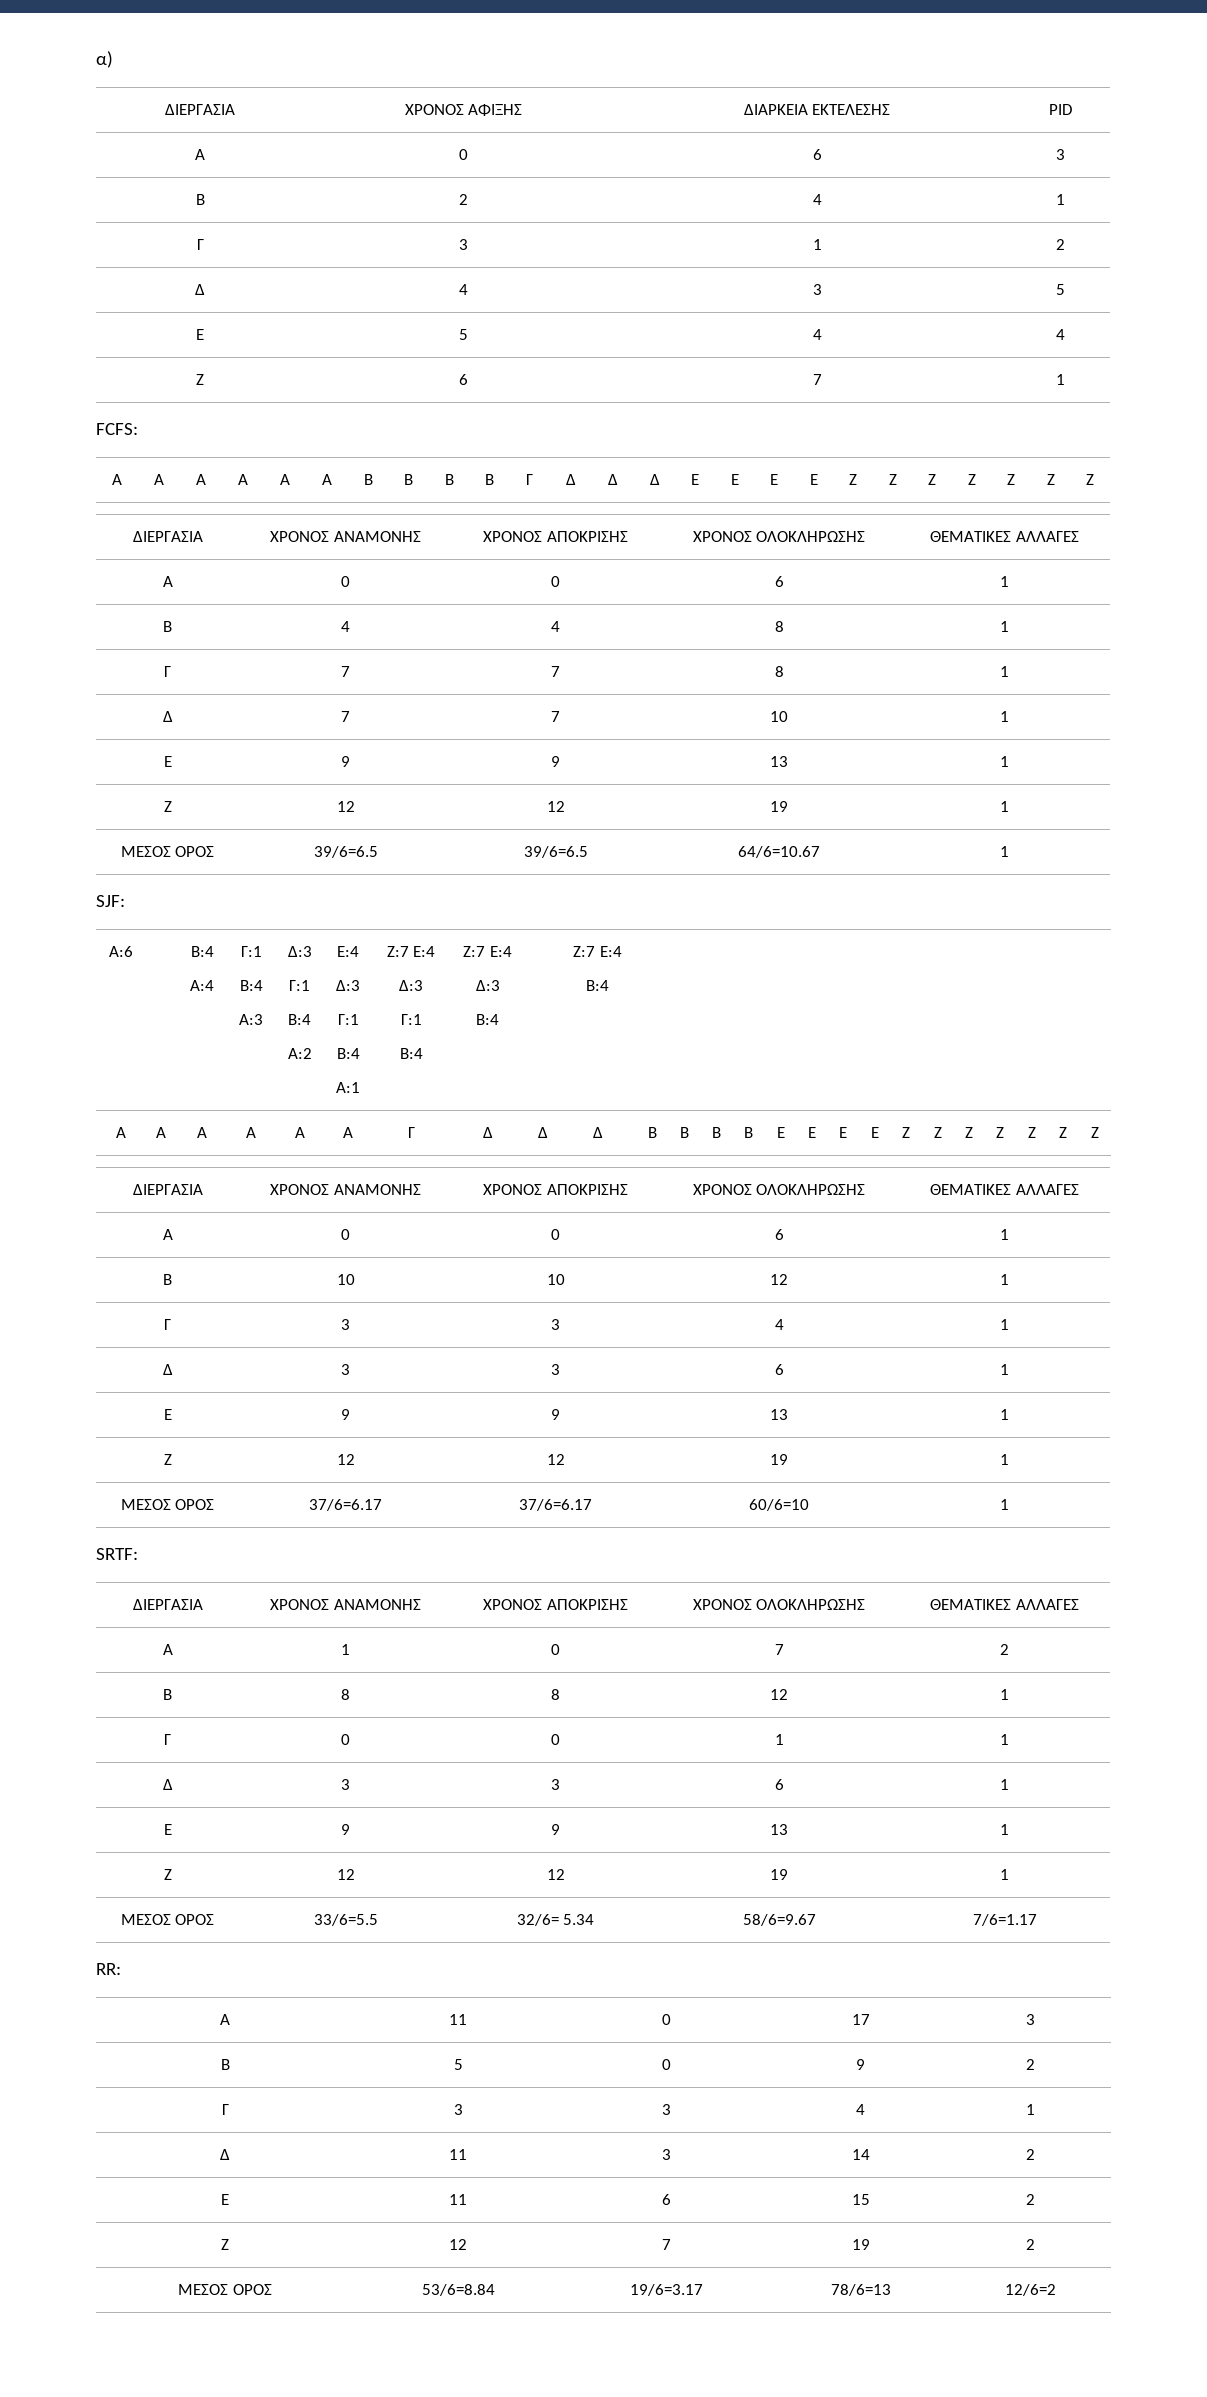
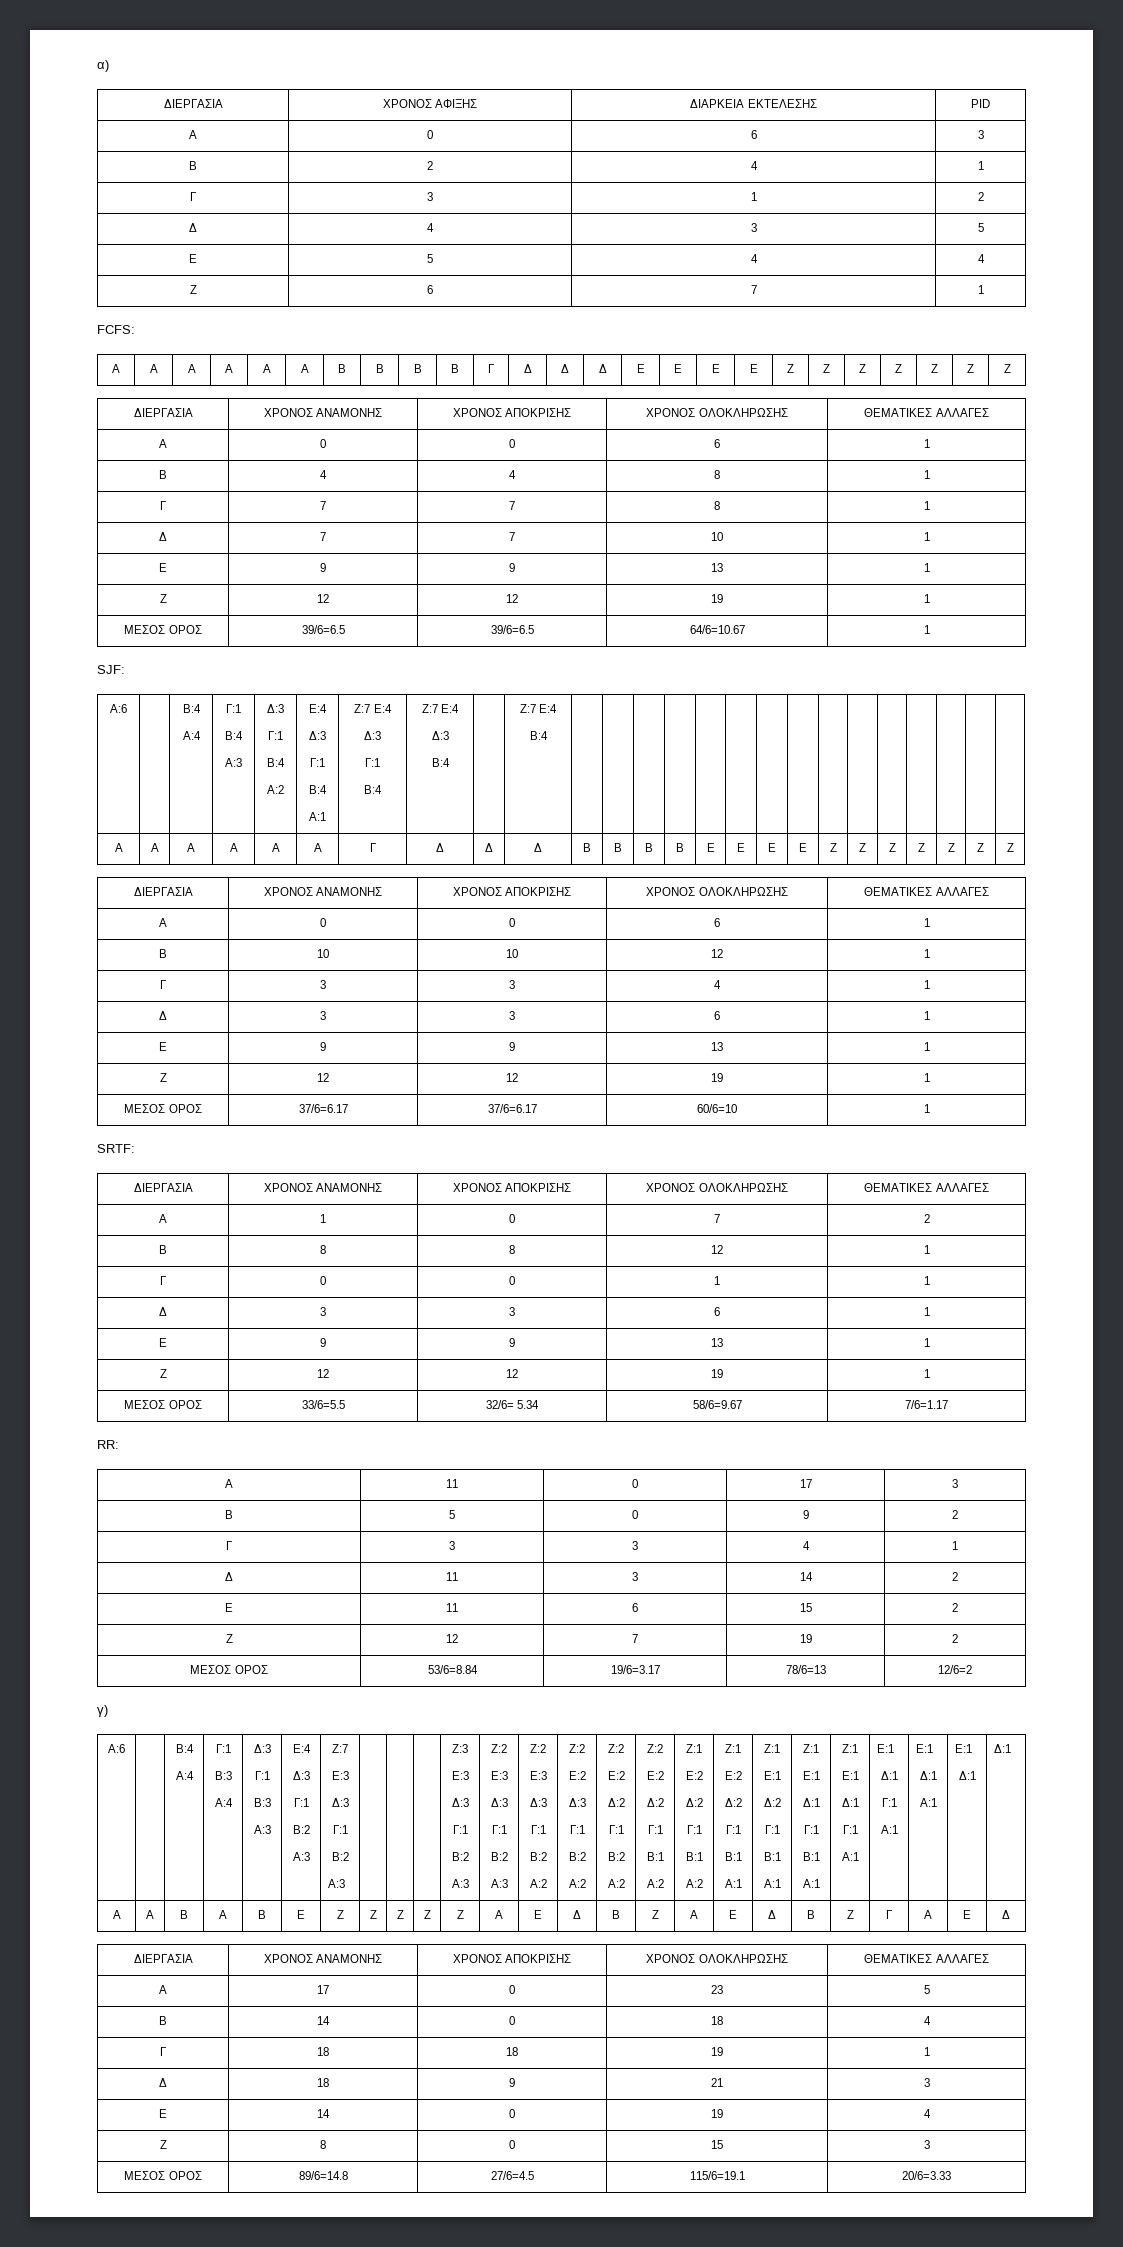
(1056, 2290) none -> [97,1705,108,1717] [108,1744,125,1753] [175,1744,194,1753] [175,1771,194,1780] [215,1744,231,1753] [214,1771,232,1780] [214,1798,233,1807] [253,1744,271,1753] [254,1771,270,1780] [253,1798,271,1807] [253,1825,271,1834] [292,1744,311,1753] [292,1771,310,1780] [293,1798,309,1807] [292,1825,310,1834] [292,1852,310,1861] [332,1744,348,1753] [331,1771,349,1780] [331,1798,349,1807] [332,1825,348,1834] [331,1852,349,1861] [327,1879,345,1888] [452,1744,468,1753] [451,1771,469,1780] [451,1798,469,1807] [452,1825,468,1834] [451,1852,469,1861] [451,1879,469,1888] [491,1744,507,1753] [490,1771,508,1780] [490,1798,508,1807] [491,1825,507,1834] [490,1852,508,1861] [490,1879,508,1888] [530,1744,546,1753] [529,1771,547,1780] [529,1798,547,1807] [530,1825,546,1834] [529,1852,547,1861] [529,1879,547,1888] [569,1744,585,1753] [568,1771,586,1780] [568,1798,586,1807] [569,1825,585,1834] [568,1852,586,1861] [568,1879,586,1888] [608,1744,624,1753] [607,1771,625,1780] [607,1798,625,1807] [608,1825,624,1834] [607,1852,625,1861] [607,1879,625,1888] [647,1744,663,1753] [646,1771,664,1780] [646,1798,664,1807] [647,1825,663,1834] [646,1852,664,1861] [646,1879,664,1888] [686,1744,702,1753] [685,1771,703,1780] [685,1798,703,1807] [686,1825,702,1834] [685,1852,703,1861] [685,1879,703,1888] [725,1744,741,1753] [724,1771,742,1780] [724,1798,742,1807] [725,1825,741,1834] [724,1852,742,1861] [724,1879,742,1888] [764,1744,780,1753] [763,1771,781,1780] [763,1798,781,1807] [764,1825,780,1834] [763,1852,781,1861] [763,1879,781,1888] [803,1744,819,1753] [802,1771,820,1780] [802,1798,820,1807] [803,1825,819,1834] [802,1852,820,1861] [802,1879,820,1888] [842,1744,858,1753] [841,1771,859,1780] [841,1798,859,1807] [842,1825,858,1834] [841,1852,859,1861] [876,1744,894,1753] [880,1771,898,1780] [881,1798,897,1807] [880,1825,898,1834] [915,1744,933,1753] [919,1771,937,1780] [919,1798,937,1807] [954,1744,972,1753] [958,1771,976,1780] [993,1744,1011,1753] [112,1910,121,1919] [146,1910,154,1919] [180,1910,188,1919] [219,1910,227,1919] [258,1910,266,1919] [297,1910,305,1919] [336,1910,344,1919] [369,1910,377,1919] [396,1910,404,1919] [423,1910,431,1919] [456,1910,464,1919] [495,1910,503,1919] [534,1910,542,1919] [573,1910,581,1919] [612,1910,620,1919] [651,1910,659,1919] [690,1910,698,1919] [729,1910,737,1919] [768,1910,776,1919] [807,1910,815,1919] [846,1910,854,1919] [886,1910,893,1919] [924,1910,932,1919] [963,1910,971,1919] [1002,1910,1010,1919] [133,1954,193,1963] [263,1954,383,1963] [452,1954,572,1963] [646,1954,788,1963] [864,1954,989,1963] [159,1985,167,1994] [317,1985,329,1994] [509,1985,515,1994] [711,1985,723,1994] [923,1985,930,1994] [159,2016,167,2025] [317,2016,330,2025] [509,2016,515,2025] [711,2016,723,2025] [923,2016,931,2025] [160,2047,167,2056] [317,2047,329,2056] [506,2047,518,2056] [711,2047,723,2056] [923,2047,930,2056] [159,2078,167,2087] [317,2078,329,2087] [509,2078,515,2087] [711,2078,723,2087] [923,2078,930,2087] [159,2109,167,2118] [317,2109,330,2118] [509,2109,515,2118] [711,2109,723,2118] [923,2109,931,2118] [159,2140,167,2149] [320,2140,326,2149] [509,2140,515,2149] [711,2140,723,2149] [923,2140,930,2149] [124,2171,202,2180] [298,2171,348,2180] [490,2171,534,2180] [689,2171,745,2180] [902,2171,951,2180] // γ) // Α:6 | | B:4 // Α:4 | Γ:1 // B:3 // Α:4 | Δ:3 // Γ:1 // B:3 // Α:3 | Ε:4 // Δ:3 // Γ:1 // B:2 // Α:3 | Ζ:7 // Ε:3 // Δ:3 // Γ:1 // B:2 // Α:3 | | | | Ζ:3 // Ε:3 // Δ:3 // Γ:1 // B:2 // Α:3 | Ζ:2 // Ε:3 // Δ:3 // Γ:1 // B:2 // Α:3 | Ζ:2 // Ε:3 // Δ:3 // Γ:1 // B:2 // Α:2 | Ζ:2 // Ε:2 // Δ:3 // Γ:1 // B:2 // Α:2 | Ζ:2 // Ε:2 // Δ:2 // Γ:1 // B:2 // Α:2 | Ζ:2 // Ε:2 // Δ:2 // Γ:1 // B:1 // Α:2 | Ζ:1 // Ε:2 // Δ:2 // Γ:1 // B:1 // Α:2 | Ζ:1 // Ε:2 // Δ:2 // Γ:1 // B:1 // Α:1 | Ζ:1 // Ε:1 // Δ:2 // Γ:1 // B:1 // Α:1 | Ζ:1 // Ε:1 // Δ:1 // Γ:1 // B:1 // Α:1 | Ζ:1 // Ε:1 // Δ:1 // Γ:1 // Α:1 | Ε:1 // Δ:1 // Γ:1 // Α:1 | Ε:1 // Δ:1 // Α:1 | Ε:1 // Δ:1 | Δ:1 // Α | Α | B | Α | B | Ε | Ζ | Ζ | Ζ | Ζ | Ζ | Α | Ε | Δ | B | Ζ | Α | Ε | Δ | B | Ζ | Γ | Α | Ε | Δ // ΔΙΕΡΓΑΣΙΑ | ΧΡΟΝΟΣ ΑΝΑΜΟΝΗΣ | ΧΡΟΝΟΣ ΑΠΟΚΡΙΣΗΣ | ΧΡΟΝΟΣ ΟΛΟΚΛΗΡΩΣΗΣ | ΘΕΜΑΤΙΚΕΣ ΑΛΛΑΓΕΣ // Α | 17 | 0 | 23 | 5 // Β | 14 | 0 | 18 | 4 // Γ | 18 | 18 | 19 | 1 // Δ | 18 | 9 | 21 | 3 // Ε | 14 | 0 | 19 | 4 // Ζ | 8 | 0 | 15 | 3 // ΜΕΣΟΣ ΟΡΟΣ | 89/6=14.8 | 27/6=4.5 | 115/6=19.1 | 20/6=3.33

